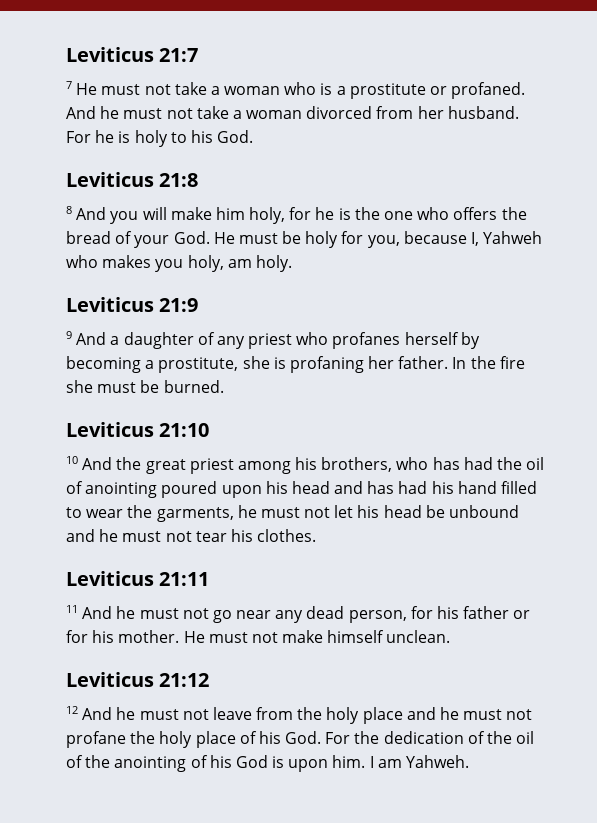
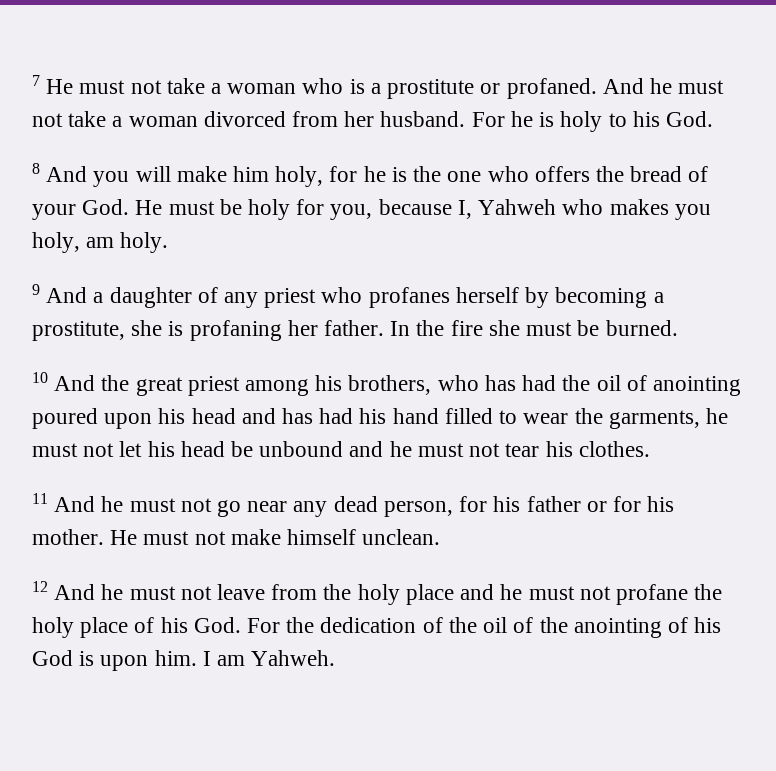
[66,47,199,62] Leviticus 21:7 // -> (32, 80) none
[66,172,199,187] // Leviticus 21:8 -> (713, 119) none
[66,297,199,312] // Leviticus 21:9 -> (169, 242) none
[66,422,210,437] // Leviticus 21:10 -> (678, 328) none
[66,571,210,586] // Leviticus 21:11 -> (650, 449) none
[66,672,210,687] // Leviticus 21:12 -> (441, 537) none

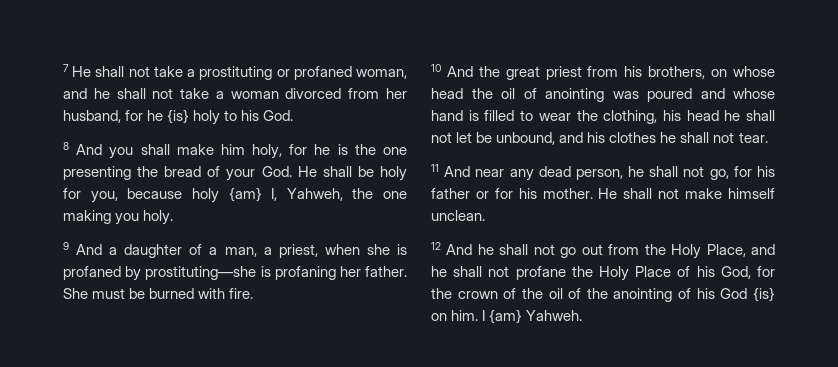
[79,78,725,99] must not take a woman who is a prostitute or profaned. And he must -> [95,66,408,80] [63,88,146,99] shall not take a prostituting or profaned woman, and he shall
[380,111,555,127] husband. For he is -> [63,109,190,124] husband, for he {is}
[135,166,171,182] will -> [140,144,170,155] shall
[487,166,590,182] who offers -> [63,166,131,180] presenting
[168,201,215,215] must -> [322,166,352,177] shall
[457,199,711,220] [32,232,115,253] I, Yahweh who makes you holy, am -> [191,187,407,203] [63,210,140,225] holy {am} I, Yahweh, the one making you
[224,287,664,308] [32,320,678,341] any priest who profanes herself by becoming a prostitute, she is profaning her father. In the fire she must be burned. -> [209,244,407,258] [63,266,407,281] [63,288,254,299] a man, a priest, when she is profaned by prostituting—she is profaning her father. She must be burned with fire.
[245,379,310,396] among -> [587,66,619,77] from
[437,375,557,391] who has had -> [711,66,775,77] [431,88,463,99] on whose head
[32,408,728,429] [32,441,650,457] [32,493,453,517] poured upon his head and has had his hand filled to wear the garments, he must not let his head be unbound and he must not tear his clothes. // 11 And he must not go near any dead person, -> [612,88,775,102] [431,110,775,124] [431,132,768,145] [431,164,729,181] was poured and whose hand is filled to wear the clothing, his head he shall not let be unbound, and his clothes he shall not tear. // 11 And near any dead person, he shall not go,
[143,531,190,545] must -> [623,188,653,199] shall
[129,584,575,605] must not leave from the holy place and he must -> [499,244,775,259] [431,266,483,277] shall not go out from the Holy Place, and he shall
[32,617,417,638] holy place of his God. For the dedication -> [599,266,775,281] [431,288,498,299] Holy Place of his God, for the crown
[79,651,149,671] is upon -> [753,287,775,302] [431,313,447,321] {is} on
[217,655,246,666] am -> [489,309,523,324] {am}

